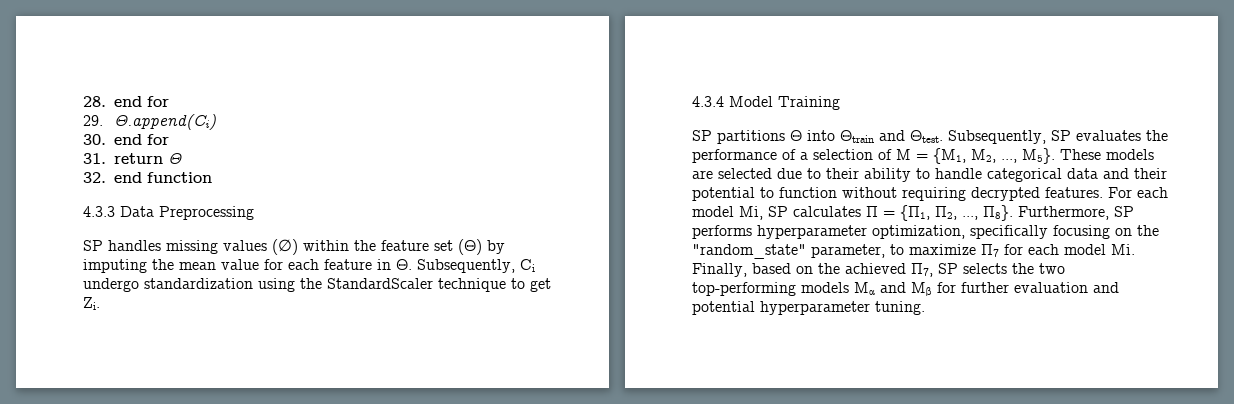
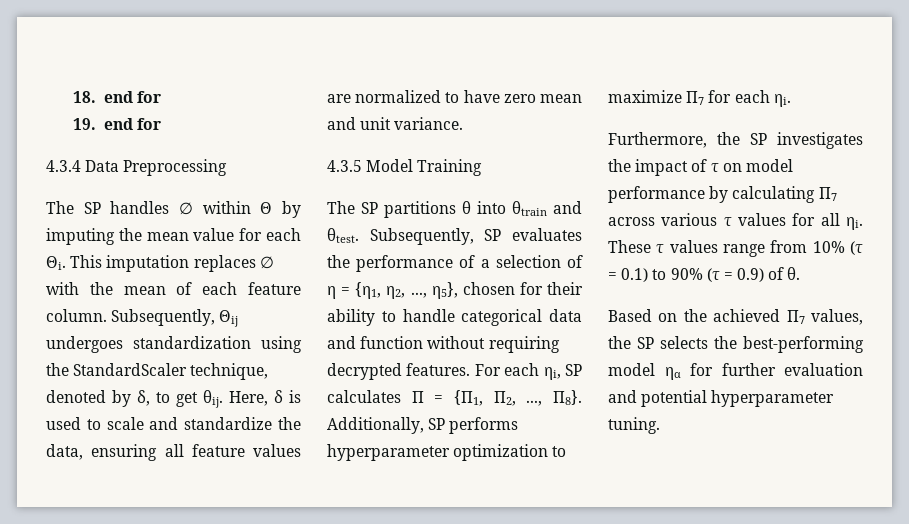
[83,96,170,107] [83,114,217,130] [83,134,170,145] [83,153,183,164] [83,172,213,183] [83,206,115,217] 28. end for // 29. Θ.append(Ci) // 30. end for // 31. return Θ // 32. end function // 4.3.3 -> [73,91,162,103] [73,118,162,130] [46,160,81,172] 18. end for // 19. end for // 4.3.4
(254, 213) none -> [46,201,74,214] The
[166,239,482,255] missing values (∅) within the feature set (Θ) -> [179,201,273,215] ∅ within Θ
[324,259,535,273] [83,278,551,292] [83,297,100,310] [692,96,724,107] feature in Θ. Subsequently, Ci undergo standardization using the StandardScaler technique to get Zi. // 4.3.4 -> [46,255,274,272] [46,282,301,295] [46,309,239,327] [46,336,302,353] [46,363,269,380] [46,390,301,408] [46,417,301,430] [46,444,301,461] [327,90,582,103] [327,117,464,130] [327,160,362,172] Θi. This imputation replaces ∅ with the mean of each feature column. Subsequently, Θij undergoes standardization using the StandardScaler technique, denoted by δ, to get θij. Here, δ is used to scale and standardize the data, ensuring all feature values are normalized to have zero mean and unit variance. // 4.3.5
(840, 103) none -> [327,201,355,214] The
[790,130,943,143] Θ into Θtrain and Θtest. -> [462,201,582,216] [327,228,359,243] θ into θtrain and θtest.
[896,148,1154,164] [692,168,821,179] Μ = {M1, M2, ..., M5}. These models are selected due to -> [327,282,543,299] η = {η1, η2, ..., η5}, chosen for
[1134,168,1167,179] [692,187,774,201] their potential to -> (356, 342) none
[692,206,763,220] model Mi, -> [543,367,561,380] ηi,
[1018,206,1109,220] Furthermore, -> [327,417,424,434] Additionally,
[872,225,1159,239] [692,244,885,259] optimization, specifically focusing on the "random_state" parameter, -> [453,444,549,461] optimization
[1064,244,1135,255] [692,263,1065,277] [692,282,932,296] model Mi. Finally, based on the achieved Π7, SP selects the two top-performing models Mα and Mβ -> [773,94,791,107] [608,132,863,149] [608,159,793,176] [608,186,837,203] [608,213,863,230] [608,240,863,257] [608,267,801,282] [608,309,863,325] [608,336,864,353] [608,363,681,380] ηi. // Furthermore, the SP investigates the impact of τ on model performance by calculating Π7 across various τ values for all ηi. These τ values range from 10% (τ = 0.1) to 90% (τ = 0.9) of θ. // Based on the achieved Π7 values, the SP selects the best-performing model ηα

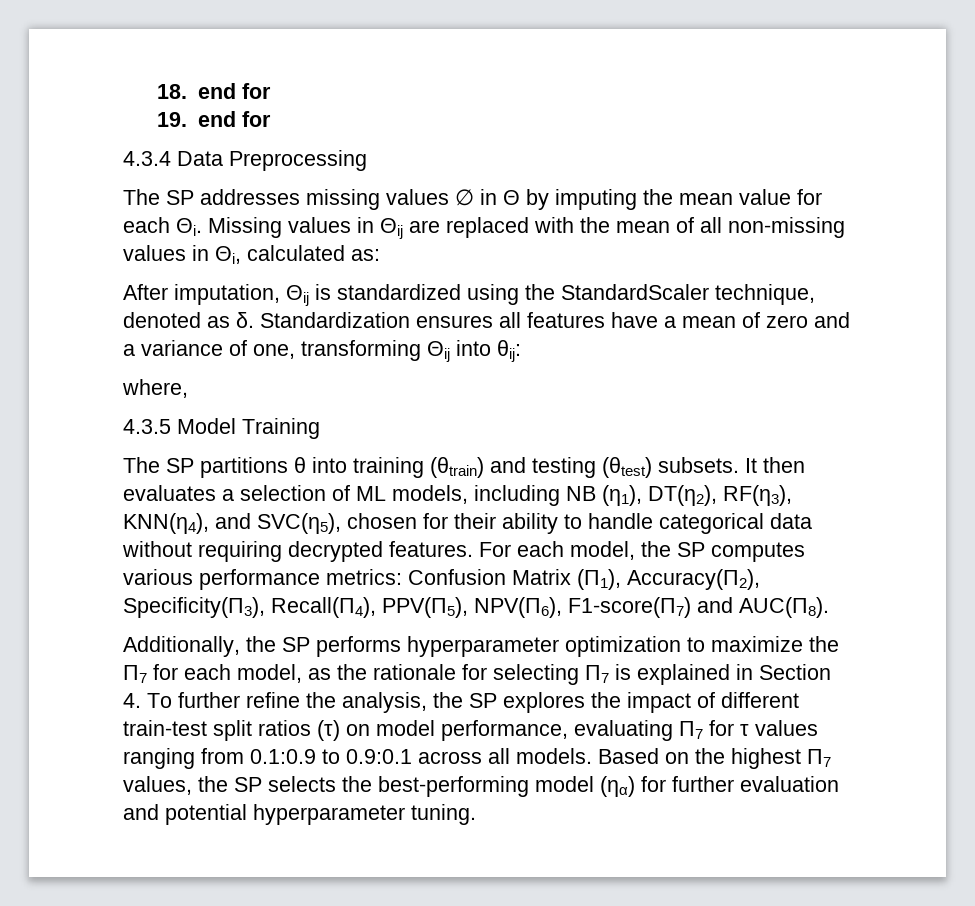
[110,201,251,215] handles ∅ within -> [200,189,497,210] addresses missing values ∅ in
[70,255,274,272] [46,282,301,295] [46,309,239,327] [46,336,251,353] This imputation replaces ∅ with the mean of each feature column. Subsequently, Θij undergoes standardization -> [208,217,845,239] [123,245,380,264] [123,284,461,306] Missing values in Θij are replaced with the mean of all non-missing values in Θi, calculated as: // After imputation, Θij is standardized
[112,390,301,408] [46,417,301,430] [46,444,301,461] [327,90,582,103] [327,117,464,130] by δ, to get θij. Here, δ is used to scale and standardize the data, ensuring all feature values are normalized to have zero mean and unit variance. -> [207,312,850,328] [123,340,521,362] [122,379,188,398] as δ. Standardization ensures all features have a mean of zero and a variance of one, transforming Θij into θij: // where,
[512,201,582,216] [327,228,582,245] [327,255,583,272] [327,282,458,299] θtrain and θtest. Subsequently, SP evaluates the performance of a selection of η = {η1, η2, ..., η5}, -> [353,457,805,478] [123,485,792,506] [123,513,341,534] training (θtrain) and testing (θtest) subsets. It then evaluates a selection of ML models, including NB (η1), DT(η2), RF(η3), KNN(η4), and SVC(η5),
[327,336,424,349] and function -> (812, 521) none
[543,364,582,380] [327,390,582,406] [327,417,424,434] ηi, SP calculates Π = {Π1, Π2, ..., Π8}. Additionally, -> [570,541,805,562] [123,569,760,590] [123,597,829,618] [123,636,276,657] model, the SP computes various performance metrics: Confusion Matrix (Π1), Accuracy(Π2), Specificity(Π3), Recall(Π4), PPV(Π5), NPV(Π6), F1-score(Π7) and AUC(Π8). // Additionally, the
(682, 96) none -> [809,636,839,652] the
[773,94,791,107] [608,132,863,149] ηi. // Furthermore, the SP investigates -> [237,664,831,685] [123,692,585,713] model, as the rationale for selecting Π7 is explained in Section 4. To further refine the analysis, the SP explores
[710,159,793,172] [608,186,837,203] [608,213,863,230] [608,240,863,257] [608,267,801,282] τ on model performance by calculating Π7 across various τ values for all ηi. These τ values range from 10% (τ = 0.1) to 90% (τ = 0.9) of θ. // -> [721,692,799,708] [123,720,818,741] [123,748,592,769] different train-test split ratios (τ) on model performance, evaluating Π7 for τ values ranging from 0.1:0.9 to 0.9:0.1 across all models.
[713,309,781,322] achieved -> [731,748,801,769] highest
[664,367,681,380] ηα -> [600,776,635,797] (ηα)

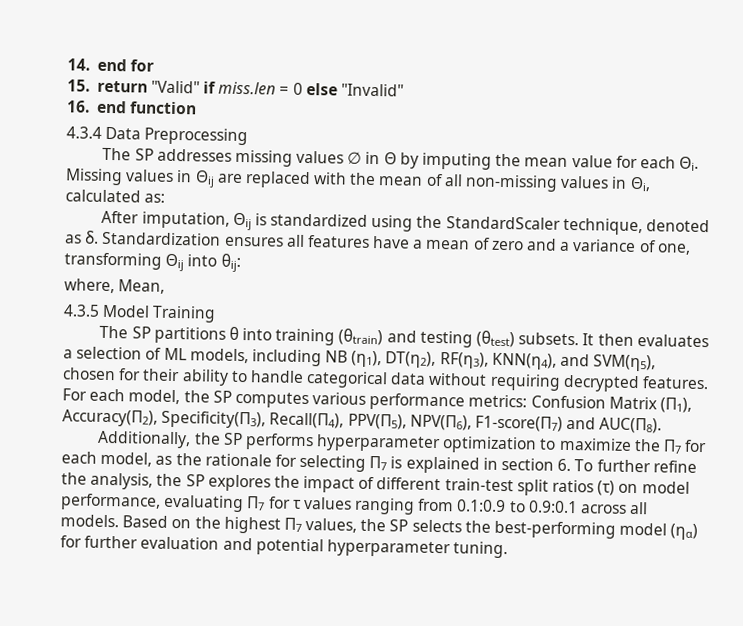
[156,83,271,99] [156,111,271,127] 18. end for // 19. end for -> [67,58,154,72] [67,79,405,97] [67,100,197,115] 14. end for // 15. return "Valid" if miss.len = 0 else "Invalid" // 16. end function
(188, 388) none -> [118,279,166,294] Mean,
[257,513,341,534] SVC(η5), -> [593,354,657,372] SVM(η5),
[759,664,831,680] [123,693,141,708] Section 4. -> [501,457,572,472] section 6.

